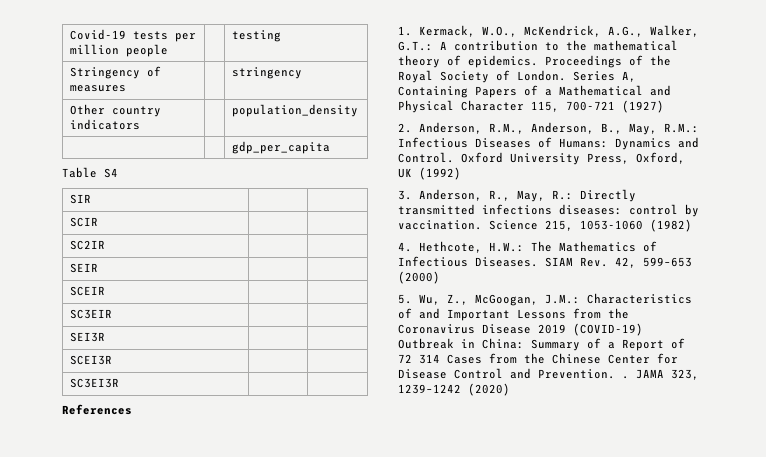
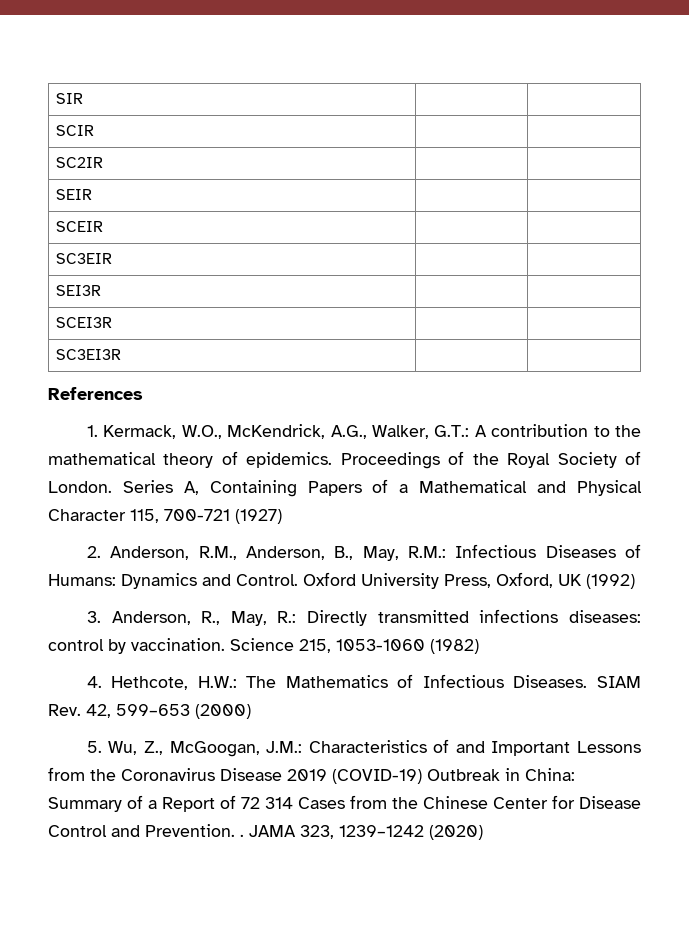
[69,29,196,42] [69,44,168,57] [231,30,281,42] [69,66,161,79] [69,85,126,92] [231,67,302,79] [69,104,161,117] [69,119,140,130] [231,104,358,117] [231,141,330,154] [62,167,118,178] Covid-19 tests per million people | | testing // Stringency of measures | | stringency // Other country indicators | | population_density // | | gdp_per_capita // Table S4 // -> (56, 98) none

